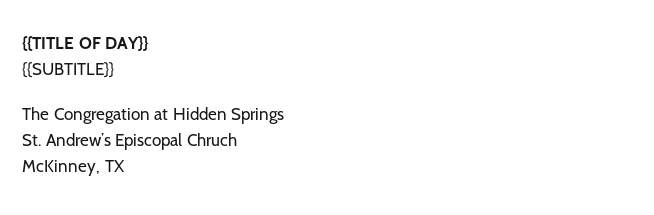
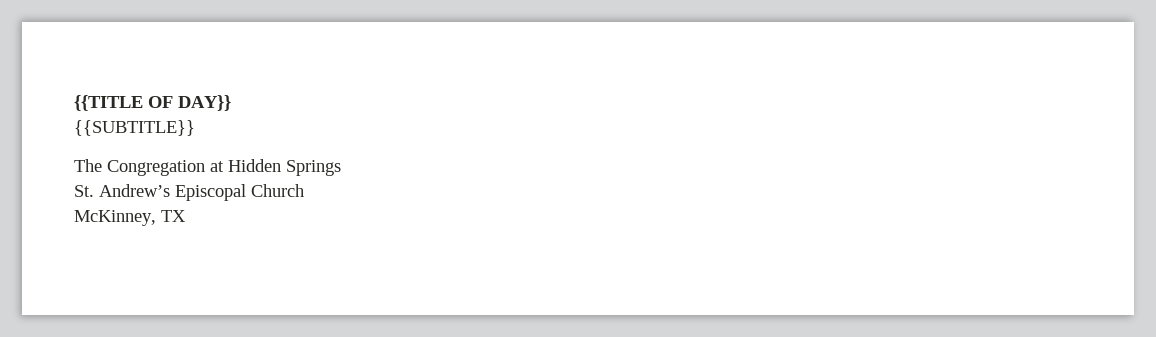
[186,133,237,146] Chruch -> [251,184,304,197] Church

